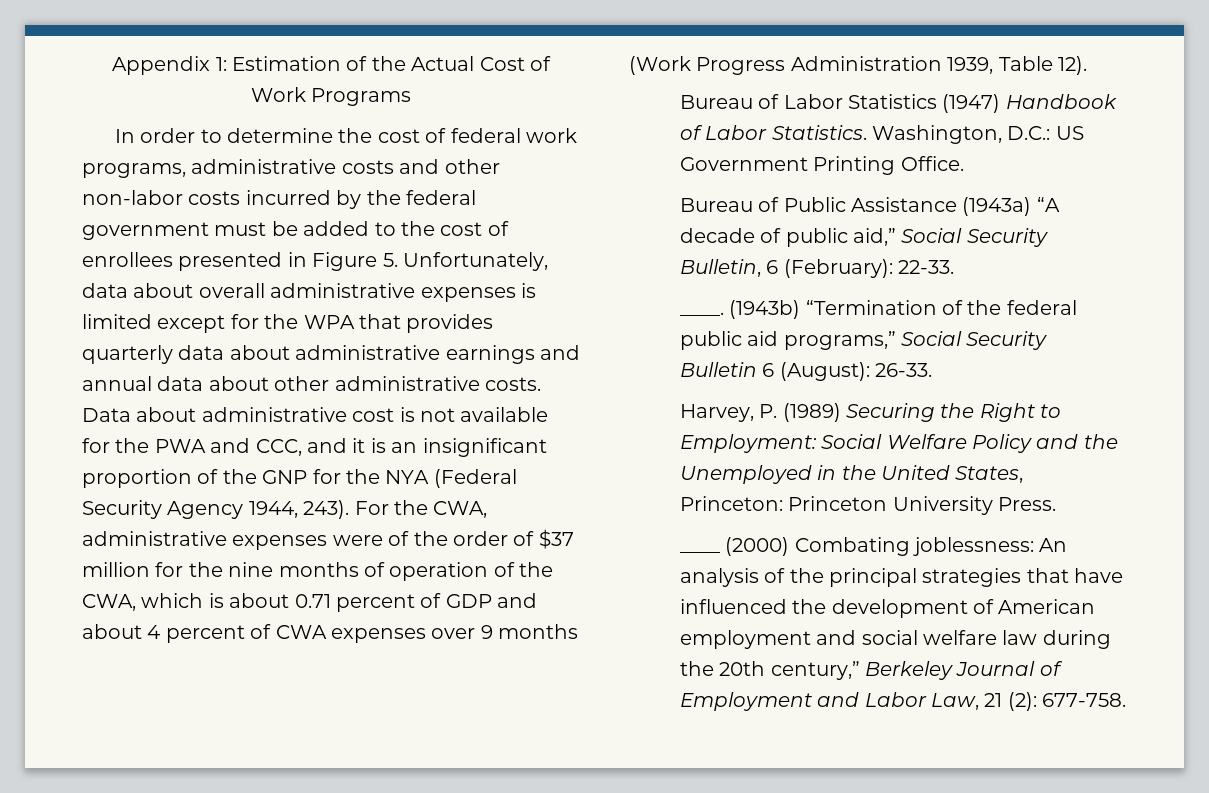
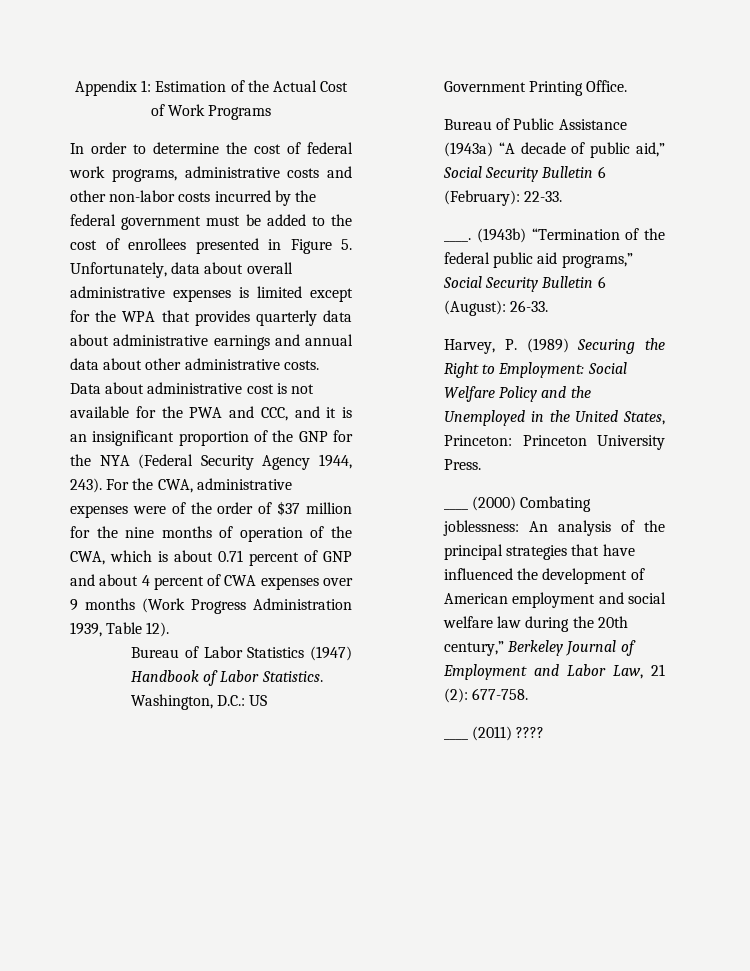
[445,594,492,608] GDP -> [323,551,352,562] GNP
[679,259,761,277] Bulletin, -> [541,166,594,178] Bulletin
(1127, 700) none -> [444,726,545,741] // ____ (2011) ????

